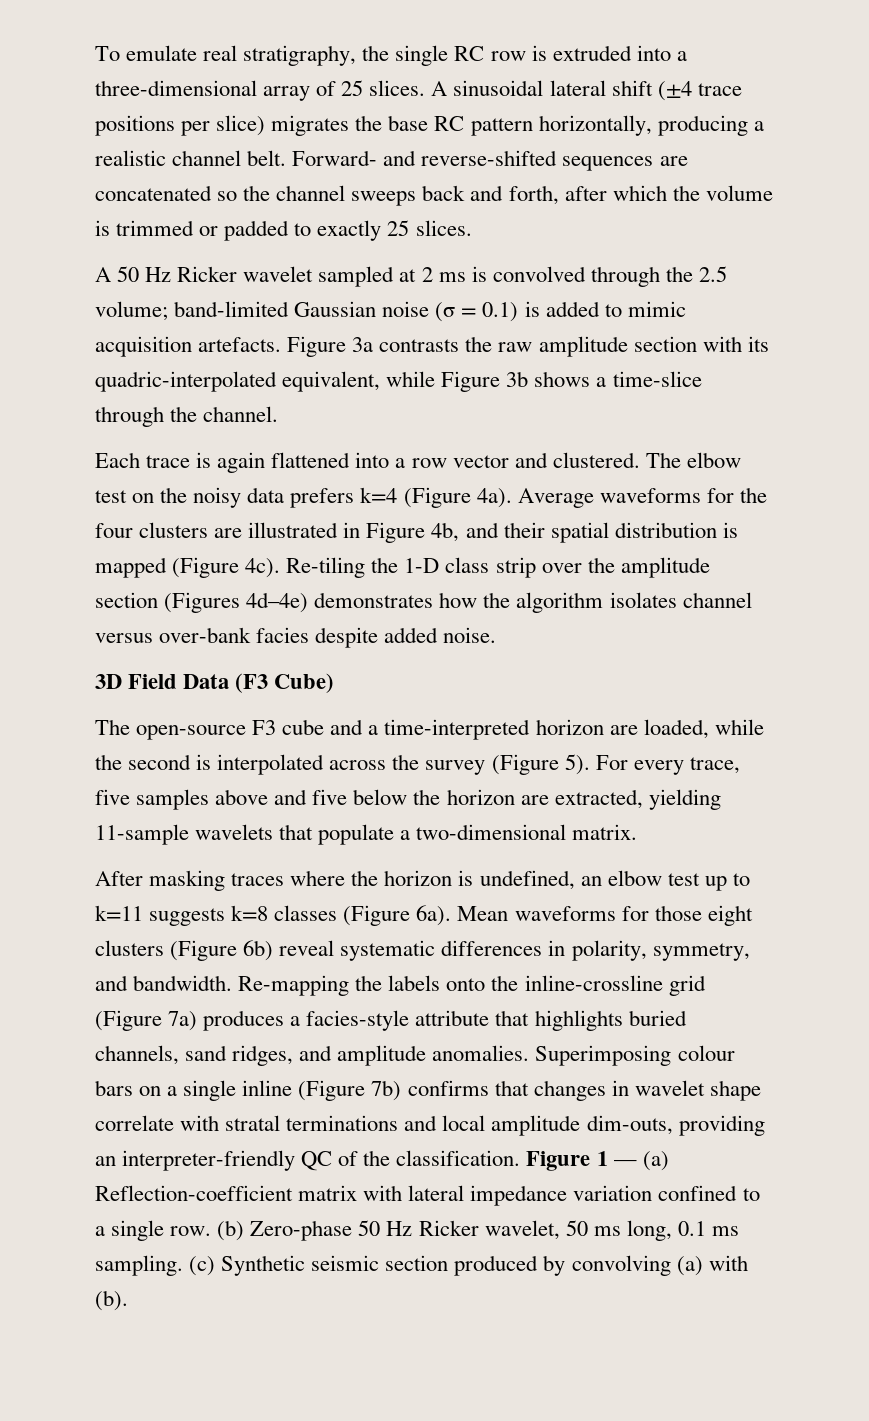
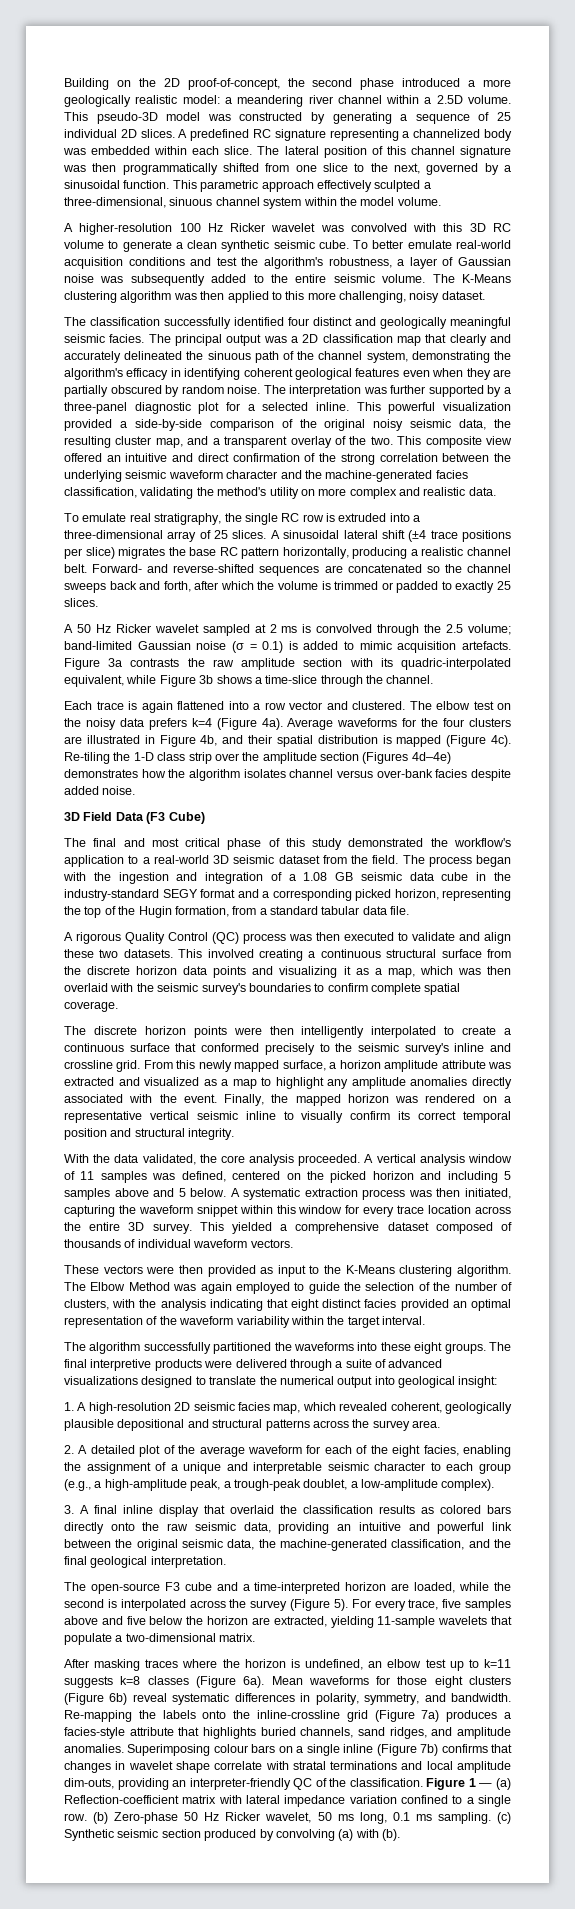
(95, 53) none -> [64,78,511,90] [64,95,512,107] [64,112,512,124] [64,129,512,141] [63,146,511,158] [63,163,511,175] [64,180,431,192] [64,197,441,209] [64,223,511,235] [64,240,511,252] [64,257,512,269] [64,274,511,286] [64,291,485,303] [64,317,511,329] [64,334,511,346] [64,351,511,363] [64,368,511,380] [64,385,512,397] [64,402,512,414] [64,419,511,431] [64,436,513,448] [64,453,512,465] [64,470,468,482] [64,487,496,499] Building on the 2D proof-of-concept, the second phase introduced a more geologically realistic model: a meandering river channel within a 2.5D volume. This pseudo-3D model was constructed by generating a sequence of 25 individual 2D slices. A predefined RC signature representing a channelized body was embedded within each slice. The lateral position of this channel signature was then programmatically shifted from one slice to the next, governed by a sinusoidal function. This parametric approach effectively sculpted a three-dimensional, sinuous channel system within the model volume. // A higher-resolution 100 Hz Ricker wavelet was convolved with this 3D RC volume to generate a clean synthetic seismic cube. To better emulate real-world acquisition conditions and test the algorithm's robustness, a layer of Gaussian noise was subsequently added to the entire seismic volume. The K-Means clustering algorithm was then applied to this more challenging, noisy dataset. // The classification successfully identified four distinct and geologically meaningful seismic facies. The principal output was a 2D classification map that clearly and accurately delineated the sinuous path of the channel system, demonstrating the algorithm's efficacy in identifying coherent geological features even when they are partially obscured by random noise. The interpretation was further supported by a three-panel diagnostic plot for a selected inline. This powerful visualization provided a side-by-side comparison of the original noisy seismic data, the resulting cluster map, and a transparent overlay of the two. This composite view offered an intuitive and direct confirmation of the strong correlation between the underlying seismic waveform character and the machine-generated facies classification, validating the method's utility on more complex and realistic data. //
(335, 683) none -> [64,838,511,850] [64,855,511,867] [63,872,512,884] [64,889,511,901] [64,906,410,918] [64,932,511,944] [64,949,511,961] [64,966,512,978] [64,983,461,995] [64,1001,118,1012] [64,1026,511,1038] [64,1043,511,1055] [64,1060,511,1072] [64,1077,512,1089] [64,1094,511,1106] [64,1111,512,1123] [64,1128,235,1140] [64,1154,512,1166] [64,1171,512,1183] [64,1188,511,1200] [64,1205,512,1217] [64,1222,512,1234] [64,1239,293,1248] [64,1265,511,1277] [64,1282,512,1294] [64,1299,512,1311] [64,1316,425,1328] [64,1342,511,1354] [64,1359,443,1371] [64,1376,498,1388] [64,1402,512,1414] [64,1419,440,1431] [64,1445,512,1457] [64,1462,512,1474] [64,1479,495,1491] [64,1505,511,1517] [64,1522,513,1534] [64,1539,511,1551] [64,1556,226,1568] // The final and most critical phase of this study demonstrated the workflow's application to a real-world 3D seismic dataset from the field. The process began with the ingestion and integration of a 1.08 GB seismic data cube in the industry-standard SEGY format and a corresponding picked horizon, representing the top of the Hugin formation, from a standard tabular data file. // A rigorous Quality Control (QC) process was then executed to validate and align these two datasets. This involved creating a continuous structural surface from the discrete horizon data points and visualizing it as a map, which was then overlaid with the seismic survey's boundaries to confirm complete spatial coverage. // The discrete horizon points were then intelligently interpolated to create a continuous surface that conformed precisely to the seismic survey's inline and crossline grid. From this newly mapped surface, a horizon amplitude attribute was extracted and visualized as a map to highlight any amplitude anomalies directly associated with the event. Finally, the mapped horizon was rendered on a representative vertical seismic inline to visually confirm its correct temporal position and structural integrity. // With the data validated, the core analysis proceeded. A vertical analysis window of 11 samples was defined, centered on the picked horizon and including 5 samples above and 5 below. A systematic extraction process was then initiated, capturing the waveform snippet within this window for every trace location across the entire 3D survey. This yielded a comprehensive dataset composed of thousands of individual waveform vectors. // These vectors were then provided as input to the K-Means clustering algorithm. The Elbow Method was again employed to guide the selection of the number of clusters, with the analysis indicating that eight distinct facies provided an optimal representation of the waveform variability within the target interval. // The algorithm successfully partitioned the waveforms into these eight groups. The final interpretive products were delivered through a suite of advanced visualizations designed to translate the numerical output into geological insight: // 1. A high-resolution 2D seismic facies map, which revealed coherent, geologically plausible depositional and structural patterns across the survey area. // 2. A detailed plot of the average waveform for each of the eight facies, enabling the assignment of a unique and interpretable seismic character to each group (e.g., a high-amplitude peak, a trough-peak doublet, a low-amplitude complex). // 3. A final inline display that overlaid the classification results as colored bars directly onto the raw seismic data, providing an intuitive and powerful link between the original seismic data, the machine-generated classification, and the final geological interpretation.

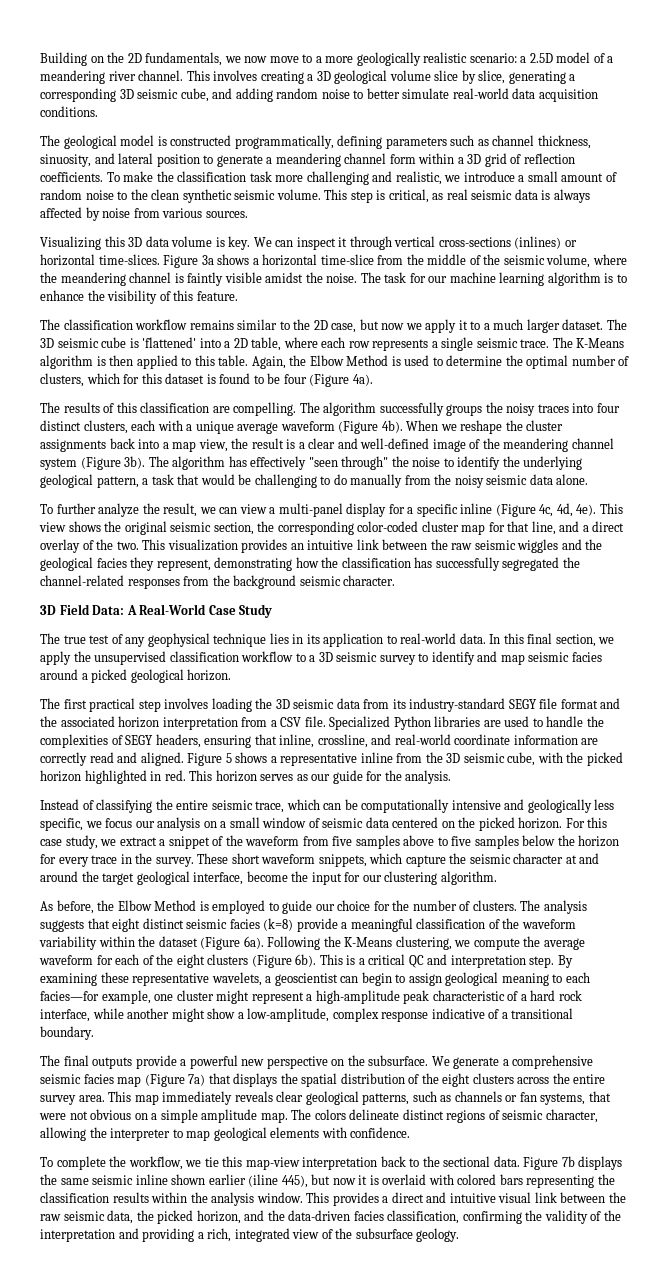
[187,78,511,90] [64,95,512,107] [64,112,512,124] [64,129,512,141] [63,146,511,158] [63,163,511,175] [64,180,431,192] [64,197,441,209] [64,223,511,235] [64,240,511,252] [64,257,512,269] [64,274,511,286] [64,291,485,303] [64,317,511,329] [64,334,511,346] [64,351,511,363] [64,368,511,380] [64,385,512,397] [64,402,512,414] [64,419,511,431] [64,436,288,448] proof-of-concept, the second phase introduced a more geologically realistic model: a meandering river channel within a 2.5D volume. This pseudo-3D model was constructed by generating a sequence of 25 individual 2D slices. A predefined RC signature representing a channelized body was embedded within each slice. The lateral position of this channel signature was then programmatically shifted from one slice to the next, governed by a sinusoidal function. This parametric approach effectively sculpted a three-dimensional, sinuous channel system within the model volume. // A higher-resolution 100 Hz Ricker wavelet was convolved with this 3D RC volume to generate a clean synthetic seismic cube. To better emulate real-world acquisition conditions and test the algorithm's robustness, a layer of Gaussian noise was subsequently added to the entire seismic volume. The K-Means clustering algorithm was then applied to this more challenging, noisy dataset. // The classification successfully identified four distinct and geologically meaningful seismic facies. The principal output was a 2D classification map that clearly and accurately delineated the sinuous path of the channel system, demonstrating the algorithm's efficacy in identifying coherent geological features even when they are partially obscured by random noise. The interpretation was further supported by a three-panel diagnostic plot for a selected inline. This powerful visualization provided a side-by-side comparison of the original noisy seismic data, the resulting cluster map, and a transparent -> [145,52,614,66] [40,70,576,84] [40,88,598,102] [40,106,98,117] [40,135,591,149] [40,153,575,167] [40,171,617,185] [40,189,590,203] [40,207,248,221] [40,236,577,250] [40,254,627,268] [40,272,627,286] [40,290,238,304] [40,319,627,333] [40,337,625,351] [40,355,630,369] [40,373,373,387] [40,402,620,416] [40,420,564,434] [40,438,614,452] [40,456,583,470] [40,474,589,488] [40,503,623,517] [39,521,625,535] fundamentals, we now move to a more geologically realistic scenario: a 2.5D model of a meandering river channel. This involves creating a 3D geological volume slice by slice, generating a corresponding 3D seismic cube, and adding random noise to better simulate real-world data acquisition conditions. // The geological model is constructed programmatically, defining parameters such as channel thickness, sinuosity, and lateral position to generate a meandering channel form within a 3D grid of reflection coefficients. To make the classification task more challenging and realistic, we introduce a small amount of random noise to the clean synthetic seismic volume. This step is critical, as real seismic data is always affected by noise from various sources. // Visualizing this 3D data volume is key. We can inspect it through vertical cross-sections (inlines) or horizontal time-slices. Figure 3a shows a horizontal time-slice from the middle of the seismic volume, where the meandering channel is faintly visible amidst the noise. The task for our machine learning algorithm is to enhance the visibility of this feature. // The classification workflow remains similar to the 2D case, but now we apply it to a much larger dataset. The 3D seismic cube is 'flattened' into a 2D table, where each row represents a single seismic trace. The K-Means algorithm is then applied to this table. Again, the Elbow Method is used to determine the optimal number of clusters, which for this dataset is found to be four (Figure 4a). // The results of this classification are compelling. The algorithm successfully groups the noisy traces into four distinct clusters, each with a unique average waveform (Figure 4b). When we reshape the cluster assignments back into a map view, the result is a clear and well-defined image of the meandering channel system (Figure 3b). The algorithm has effectively "seen through" the noise to identify the underlying geological pattern, a task that would be challenging to do manually from the noisy seismic data alone. // To further analyze the result, we can view a multi-panel display for a specific inline (Figure 4c, 4d, 4e). This view shows the original seismic section, the corresponding color-coded cluster map for that line, and a direct
[425,436,513,448] [64,453,512,465] [64,470,468,482] [64,487,496,499] [64,513,421,525] [64,530,512,542] [64,547,511,559] [64,564,511,576] [64,581,511,593] [64,598,98,607] [64,624,511,636] [64,641,511,653] [64,658,512,670] [64,675,434,687] [64,701,511,713] [64,718,512,730] [64,735,511,747] [64,752,451,764] [64,769,512,781] [64,786,136,795] [64,812,205,824] [64,838,511,850] [64,855,511,867] [63,872,512,884] [64,889,511,901] [64,906,410,918] [64,932,511,944] [64,949,511,961] [64,966,512,978] [64,983,461,995] [64,1001,118,1012] [64,1026,511,1038] [64,1043,511,1055] [64,1060,511,1072] [64,1077,512,1089] [64,1094,511,1106] [64,1111,512,1123] [64,1128,235,1140] [64,1154,512,1166] [64,1171,512,1183] [64,1188,511,1200] [64,1205,512,1217] [64,1222,512,1234] [64,1239,293,1248] [64,1265,511,1277] [64,1282,512,1294] [64,1299,512,1311] [64,1316,143,1328] composite view offered an intuitive and direct confirmation of the strong correlation between the underlying seismic waveform character and the machine-generated facies classification, validating the method's utility on more complex and realistic data. // To emulate real stratigraphy, the single RC row is extruded into a three‑dimensional array of 25 slices. A sinusoidal lateral shift (±4 trace positions per slice) migrates the base RC pattern horizontally, producing a realistic channel belt. Forward‑ and reverse‑shifted sequences are concatenated so the channel sweeps back and forth, after which the volume is trimmed or padded to exactly 25 slices. // A 50 Hz Ricker wavelet sampled at 2 ms is convolved through the 2.5 volume; band‑limited Gaussian noise (σ = 0.1) is added to mimic acquisition artefacts. Figure 3a contrasts the raw amplitude section with its quadric‑interpolated equivalent, while Figure 3b shows a time‑slice through the channel. // Each trace is again flattened into a row vector and clustered. The elbow test on the noisy data prefers k=4 (Figure 4a). Average waveforms for the four clusters are illustrated in Figure 4b, and their spatial distribution is mapped (Figure 4c). Re‑tiling the 1‑D class strip over the amplitude section (Figures 4d–4e) demonstrates how the algorithm isolates channel versus over‑bank facies despite added noise. // 3D Field Data (F3 Cube) // The final and most critical phase of this study demonstrated the workflow's application to a real-world 3D seismic dataset from the field. The process began with the ingestion and integration of a 1.08 GB seismic data cube in the industry-standard SEGY format and a corresponding picked horizon, representing the top of the Hugin formation, from a standard tabular data file. // A rigorous Quality Control (QC) process was then executed to validate and align these two datasets. This involved creating a continuous structural surface from the discrete horizon data points and visualizing it as a map, which was then overlaid with the seismic survey's boundaries to confirm complete spatial coverage. // The discrete horizon points were then intelligently interpolated to create a continuous surface that conformed precisely to the seismic survey's inline and crossline grid. From this newly mapped surface, a horizon amplitude attribute was extracted and visualized as a map to highlight any amplitude anomalies directly associated with the event. Finally, the mapped horizon was rendered on a representative vertical seismic inline to visually confirm its correct temporal position and structural integrity. // With the data validated, the core analysis proceeded. A vertical analysis window of 11 samples was defined, centered on the picked horizon and including 5 samples above and 5 below. A systematic extraction process was then initiated, capturing the waveform snippet within this window for every trace location across the entire 3D survey. This yielded a comprehensive dataset composed of thousands of individual waveform vectors. // These vectors were then provided as input to the K-Means clustering algorithm. The Elbow Method was again employed to guide the selection of the number of clusters, with the analysis indicating that eight distinct facies provided an optimal representation -> [167,539,603,553] [40,557,580,571] [40,575,396,589] [40,604,273,618] [40,633,615,647] [40,651,602,665] [40,669,232,683] [40,698,621,712] [40,716,604,730] [40,734,599,748] [40,752,623,766] [40,770,452,784] [40,799,615,813] [40,817,608,831] [40,835,620,849] [40,853,600,867] [40,871,497,885] [40,900,587,914] [40,918,486,932] visualization provides an intuitive link between the raw seismic wiggles and the geological facies they represent, demonstrating how the classification has successfully segregated the channel-related responses from the background seismic character. // 3D Field Data: A Real-World Case Study // The true test of any geophysical technique lies in its application to real-world data. In this final section, we apply the unsupervised classification workflow to a 3D seismic survey to identify and map seismic facies around a picked geological horizon. // The first practical step involves loading the 3D seismic data from its industry-standard SEGY file format and the associated horizon interpretation from a CSV file. Specialized Python libraries are used to handle the complexities of SEGY headers, ensuring that inline, crossline, and real-world coordinate information are correctly read and aligned. Figure 5 shows a representative inline from the 3D seismic cube, with the picked horizon highlighted in red. This horizon serves as our guide for the analysis. // Instead of classifying the entire seismic trace, which can be computationally intensive and geologically less specific, we focus our analysis on a small window of seismic data centered on the picked horizon. For this case study, we extract a snippet of the waveform from five samples above to five samples below the horizon for every trace in the survey. These short waveform snippets, which capture the seismic character at and around the target geological interface, become the input for our clustering algorithm. // As before, the Elbow Method is employed to guide our choice for the number of clusters. The analysis suggests that eight distinct seismic facies (k=8) provide a meaningful classification
[347,1316,425,1328] [64,1342,511,1354] [64,1359,443,1371] [64,1376,498,1388] [64,1402,512,1414] [64,1419,440,1431] [64,1445,175,1457] target interval. // The algorithm successfully partitioned the waveforms into these eight groups. The final interpretive products were delivered through a suite of advanced visualizations designed to translate the numerical output into geological insight: // 1. A high-resolution 2D seismic facies map, which revealed coherent, geologically plausible depositional and structural patterns across the survey area. // 2. A detailed plot of -> [158,936,520,950] dataset (Figure 6a). Following the K-Means clustering, we compute
[423,1445,512,1457] [64,1462,512,1474] [64,1479,495,1491] [64,1505,511,1517] [64,1522,513,1534] [64,1539,511,1551] [64,1556,226,1568] [64,1582,512,1594] [64,1599,511,1611] [64,1616,512,1628] [64,1633,256,1645] [64,1659,511,1671] [64,1676,512,1688] [64,1693,512,1705] [64,1710,512,1722] [64,1727,512,1739] [64,1744,512,1756] [64,1761,512,1773] [64,1778,512,1790] [64,1795,511,1807] [64,1812,512,1824] [64,1829,400,1841] facies, enabling the assignment of a unique and interpretable seismic character to each group (e.g., a high-amplitude peak, a trough-peak doublet, a low-amplitude complex). // 3. A final inline display that overlaid the classification results as colored bars directly onto the raw seismic data, providing an intuitive and powerful link between the original seismic data, the machine-generated classification, and the final geological interpretation. // The open-source F3 cube and a time‑interpreted horizon are loaded, while the second is interpolated across the survey (Figure 5). For every trace, five samples above and five below the horizon are extracted, yielding 11‑sample wavelets that populate a two‑dimensional matrix. // After masking traces where the horizon is undefined, an elbow test up to k=11 suggests k=8 classes (Figure 6a). Mean waveforms for those eight clusters (Figure 6b) reveal systematic differences in polarity, symmetry, and bandwidth. Re‑mapping the labels onto the inline‑crossline grid (Figure 7a) produces a facies‑style attribute that highlights buried channels, sand ridges, and amplitude anomalies. Superimposing colour bars on a single inline (Figure 7b) confirms that changes in wavelet shape correlate with stratal terminations and local amplitude dim‑outs, providing an interpreter‑friendly QC of the classification. Figure 1 — (a) Reflection-coefficient matrix with lateral impedance variation confined to a single row. (b) Zero-phase 50 Hz Ricker wavelet, 50 ms long, 0.1 ms sampling. (c) Synthetic seismic section produced by convolving (a) with (b). -> [207,954,573,968] [40,972,590,986] [40,990,582,1004] [40,1008,574,1022] [40,1026,94,1040] [40,1055,594,1069] [40,1073,606,1087] [40,1091,611,1105] [39,1109,598,1123] [40,1127,411,1141] [40,1156,623,1170] [40,1174,615,1188] [40,1192,626,1206] [40,1210,621,1224] [40,1228,460,1242] clusters (Figure 6b). This is a critical QC and interpretation step. By examining these representative wavelets, a geoscientist can begin to assign geological meaning to each facies—for example, one cluster might represent a high-amplitude peak characteristic of a hard rock interface, while another might show a low-amplitude, complex response indicative of a transitional boundary. // The final outputs provide a powerful new perspective on the subsurface. We generate a comprehensive seismic facies map (Figure 7a) that displays the spatial distribution of the eight clusters across the entire survey area. This map immediately reveals clear geological patterns, such as channels or fan systems, that were not obvious on a simple amplitude map. The colors delineate distinct regions of seismic character, allowing the interpreter to map geological elements with confidence. // To complete the workflow, we tie this map-view interpretation back to the sectional data. Figure 7b displays the same seismic inline shown earlier (iline 445), but now it is overlaid with colored bars representing the classification results within the analysis window. This provides a direct and intuitive visual link between the raw seismic data, the picked horizon, and the data-driven facies classification, confirming the validity of the interpretation and providing a rich, integrated view of the subsurface geology.

